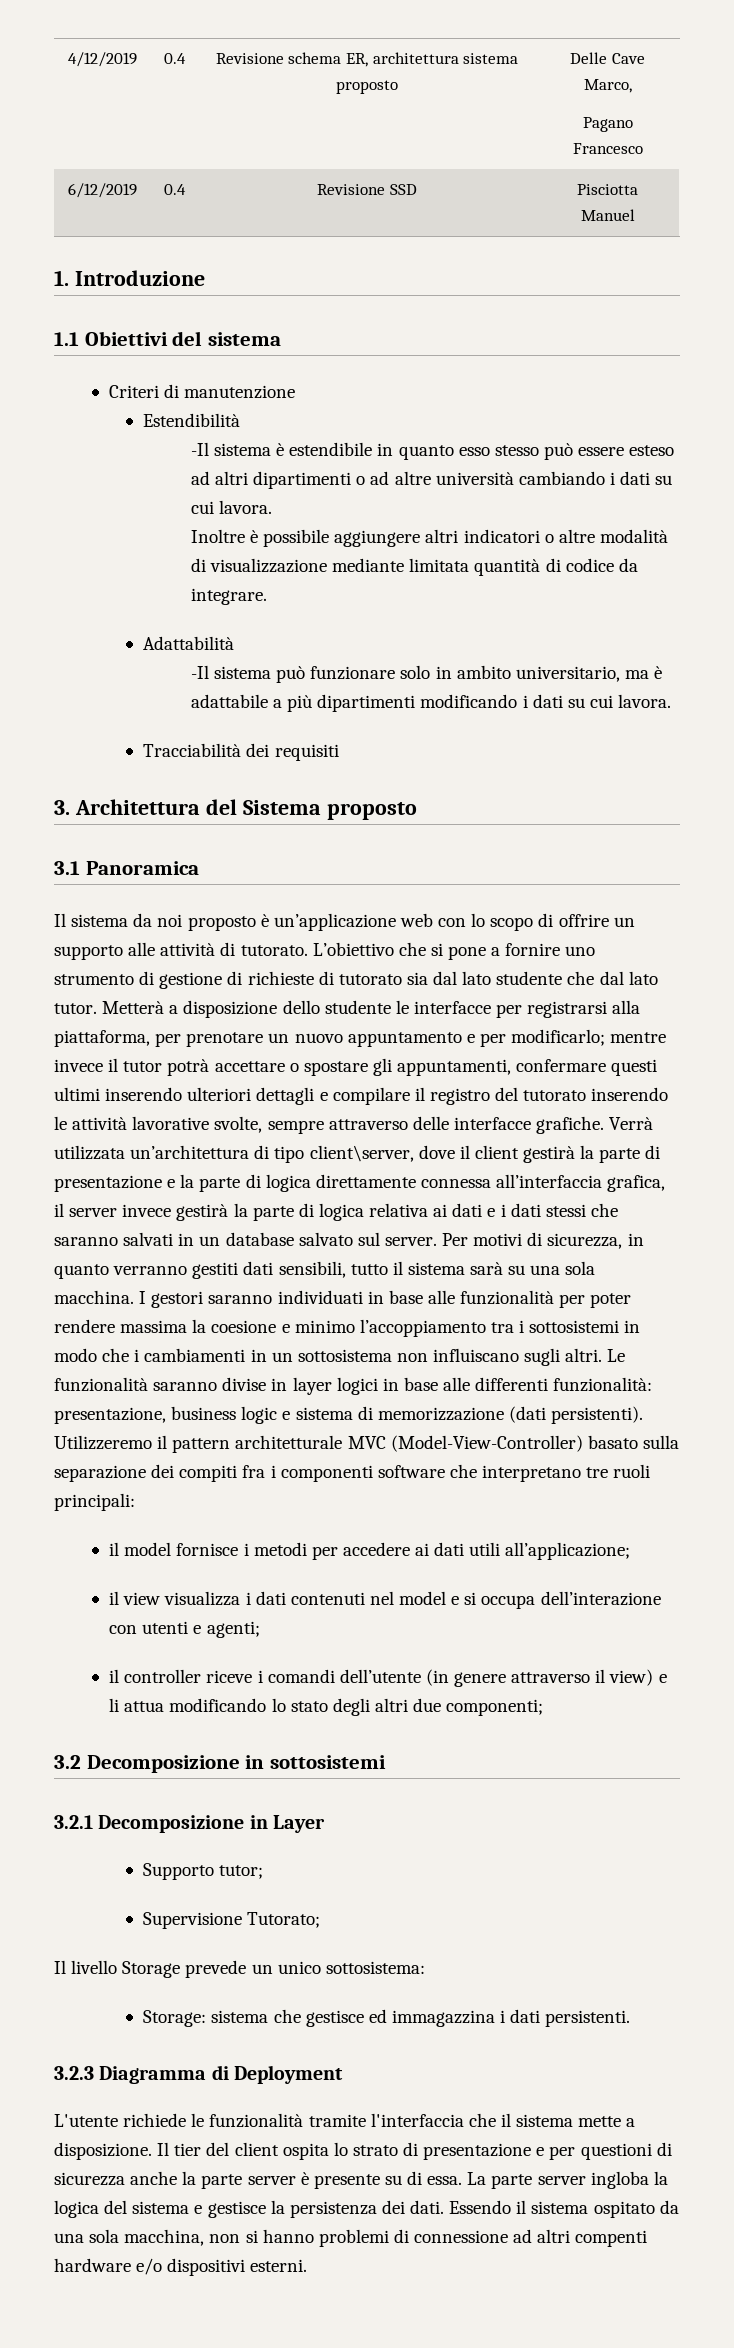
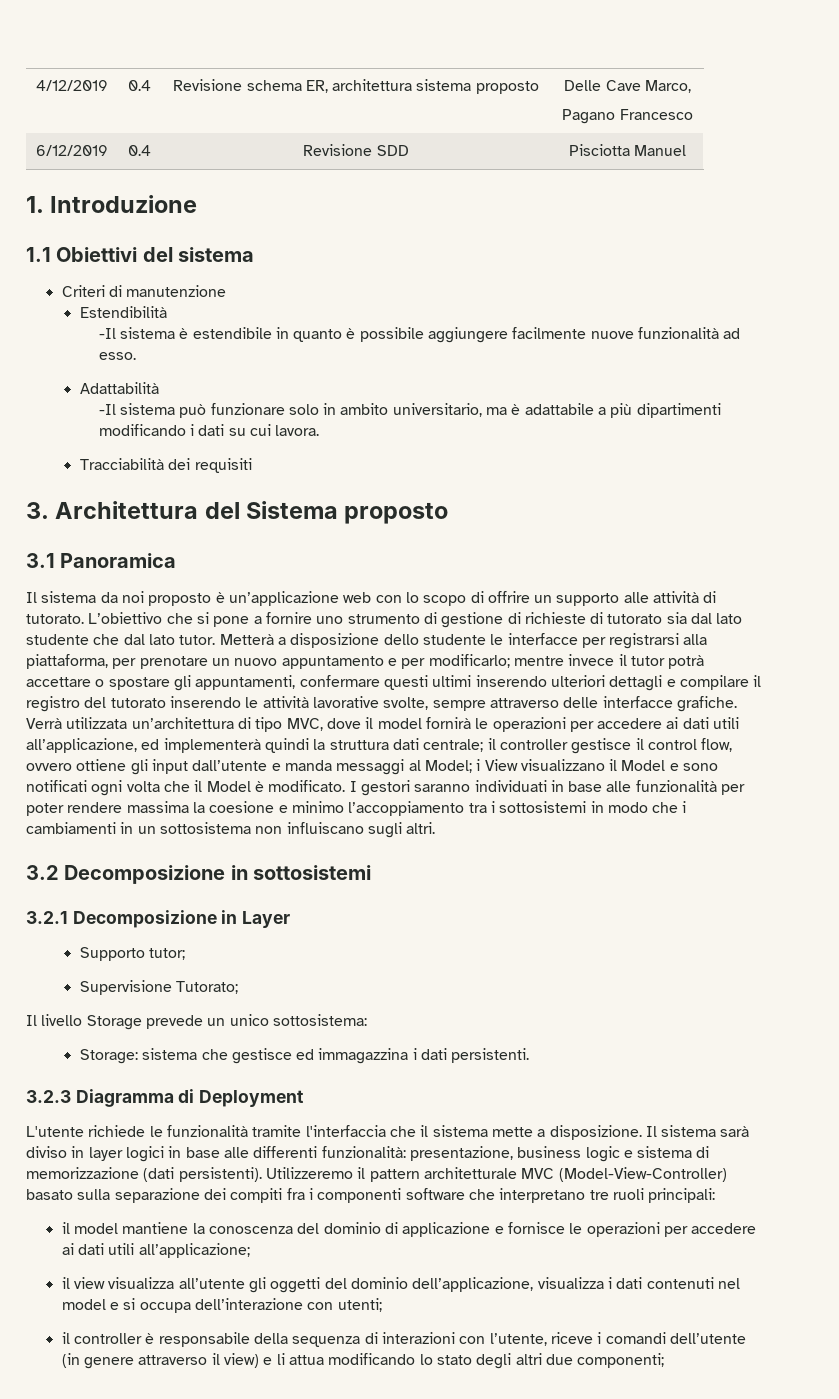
[389,184,417,195] SSD -> [376,145,409,156] SDD
[458,443,675,460] [190,471,673,489] [190,500,273,514] [190,529,668,547] [190,558,638,576] [190,588,267,605] esso stesso può essere esteso ad altri dipartimenti o ad altre università cambiando i dati su cui lavora. // Inoltre è possibile aggiungere altri indicatori o altre modalità di visualizzazione mediante limitata quantità di codice da integrare. -> [346,327,741,343] [98,352,136,360] è possibile aggiungere facilmente nuove funzionalità ad esso.
[309,1145,414,1162] client\server, -> [286,718,323,731] MVC,
[474,1145,661,1163] [54,1174,666,1192] [54,1203,618,1221] [54,1232,644,1249] [54,1261,596,1279] [54,1290,134,1304] client gestirà la parte di presentazione e la parte di logica direttamente connessa all’interfaccia grafica, il server invece gestirà la parte di logica relativa ai dati e i dati stessi che saranno salvati in un database salvato sul server. Per motivi di sicurezza, in quanto verranno gestiti dati sensibili, tutto il sistema sarà su una sola macchina. -> [377,717,740,732] [26,738,733,754] [26,759,719,775] [26,780,346,796] model fornirà le operazioni per accedere ai dati utili all’applicazione, ed implementerà quindi la struttura dati centrale; il controller gestisce il control flow, ovvero ottiene gli input dall’utente e manda messaggi al Model; i View visualizzano il Model e sono notificati ogni volta che il Model è modificato.
[607,1349,626,1362] [54,1377,653,1395] [54,1406,644,1424] [54,1435,679,1453] [54,1464,651,1482] [54,1493,135,1511] [109,1542,631,1560] [109,1591,661,1609] [109,1621,260,1638] [109,1669,667,1687] [109,1698,544,1716] Le funzionalità saranno divise in layer logici in base alle differenti funzionalità: presentazione, business logic e sistema di memorizzazione (dati persistenti). Utilizzeremo il pattern architetturale MVC (Model-View-Controller) basato sulla separazione dei compiti fra i componenti software che interpretano tre ruoli principali: // il model fornisce i metodi per accedere ai dati utili all’applicazione; // il view visualizza i dati contenuti nel model e si occupa dell’interazione con utenti e agenti; // il controller riceve i comandi dell’utente (in genere attraverso il view) e li attua modificando lo stato degli altri due componenti; -> (436, 828) none
[174,2142,672,2160] [54,2171,668,2189] [54,2200,679,2218] [54,2229,648,2247] [54,2258,308,2276] tier del client ospita lo strato di presentazione e per questioni di sicurezza anche la parte server è presente su di essa. La parte server ingloba la logica del sistema e gestisce la persistenza dei dati. Essendo il sistema ospitato da una sola macchina, non si hanno problemi di connessione ad altri compenti hardware e/o dispositivi esterni. -> [661,1125,750,1137] [26,1146,710,1162] [26,1167,727,1182] [26,1188,716,1203] [61,1222,757,1237] [61,1243,250,1258] [61,1277,740,1293] [61,1298,382,1313] [61,1332,746,1347] [61,1353,665,1369] sistema sarà diviso in layer logici in base alle differenti funzionalità: presentazione, business logic e sistema di memorizzazione (dati persistenti). Utilizzeremo il pattern architetturale MVC (Model-View-Controller) basato sulla separazione dei compiti fra i componenti software che interpretano tre ruoli principali: // il model mantiene la conoscenza del dominio di applicazione e fornisce le operazioni per accedere ai dati utili all’applicazione; // il view visualizza all’utente gli oggetti del dominio dell’applicazione, visualizza i dati contenuti nel model e si occupa dell’interazione con utenti; // il controller è responsabile della sequenza di interazioni con l’utente, riceve i comandi dell’utente (in genere attraverso il view) e li attua modificando lo stato degli altri due componenti;

